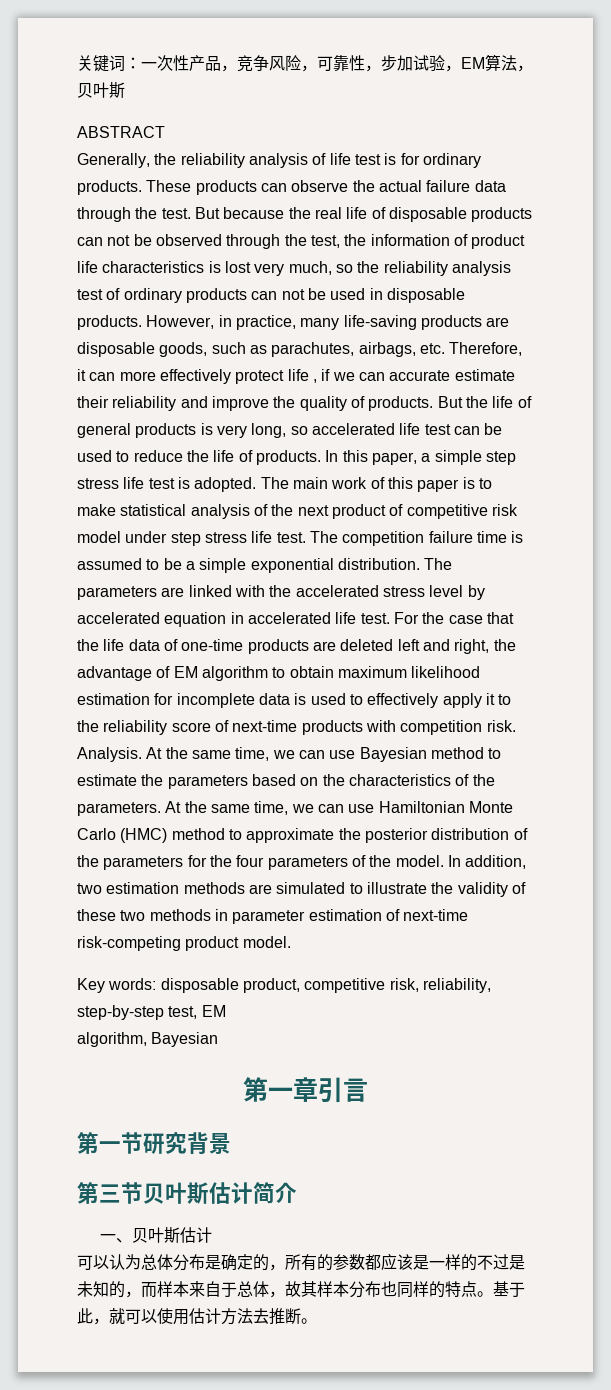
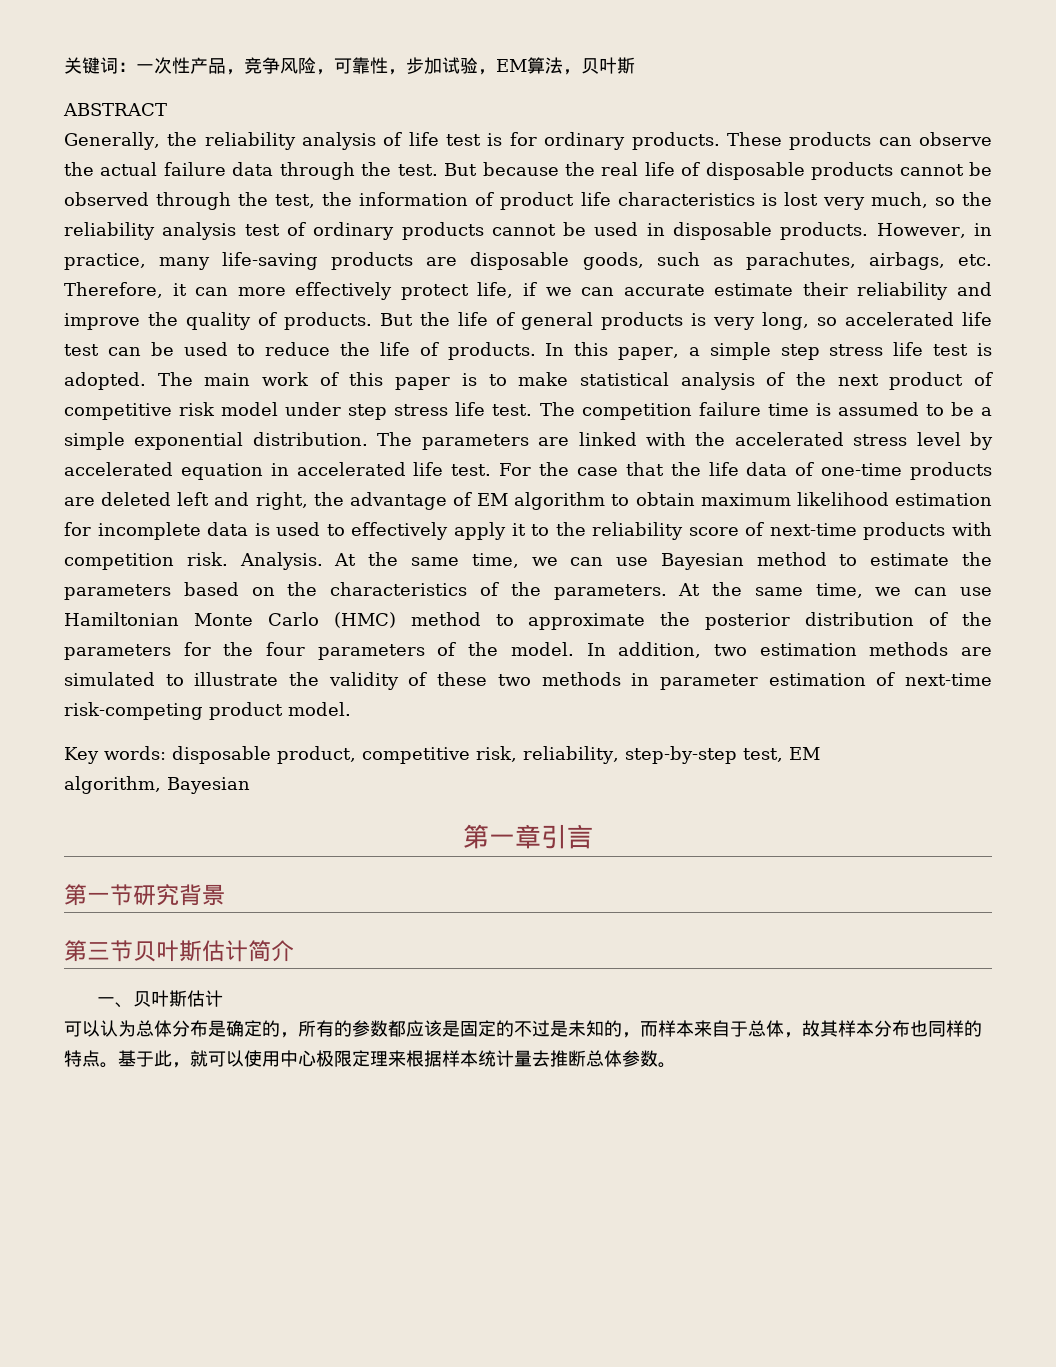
[77,235,131,246] can not -> [899,164,964,176] cannot
[251,289,305,300] can not -> [491,224,556,236] cannot
[287,369,317,383] life , -> [477,282,514,298] life,
[429,1254,461,1270] 一样 -> [460,1020,496,1037] 固定
[189,1308,301,1325] 估计方法去推断 -> [280,1050,658,1067] 中心极限定理来根据样本统计量去推断总体参数

